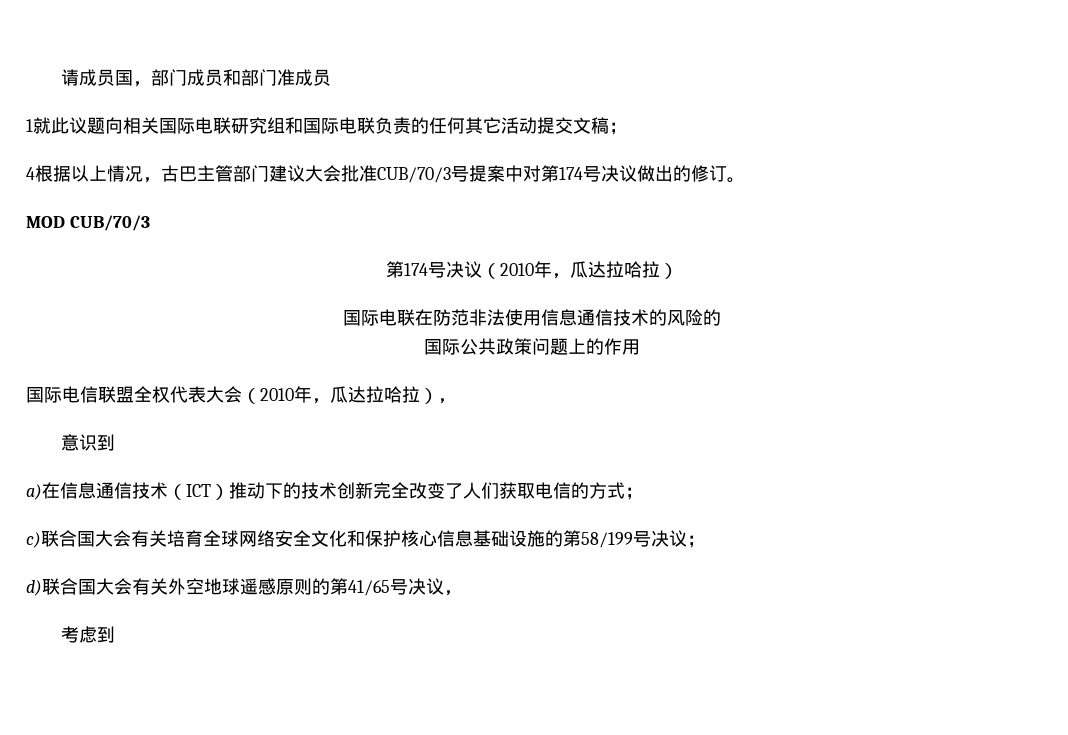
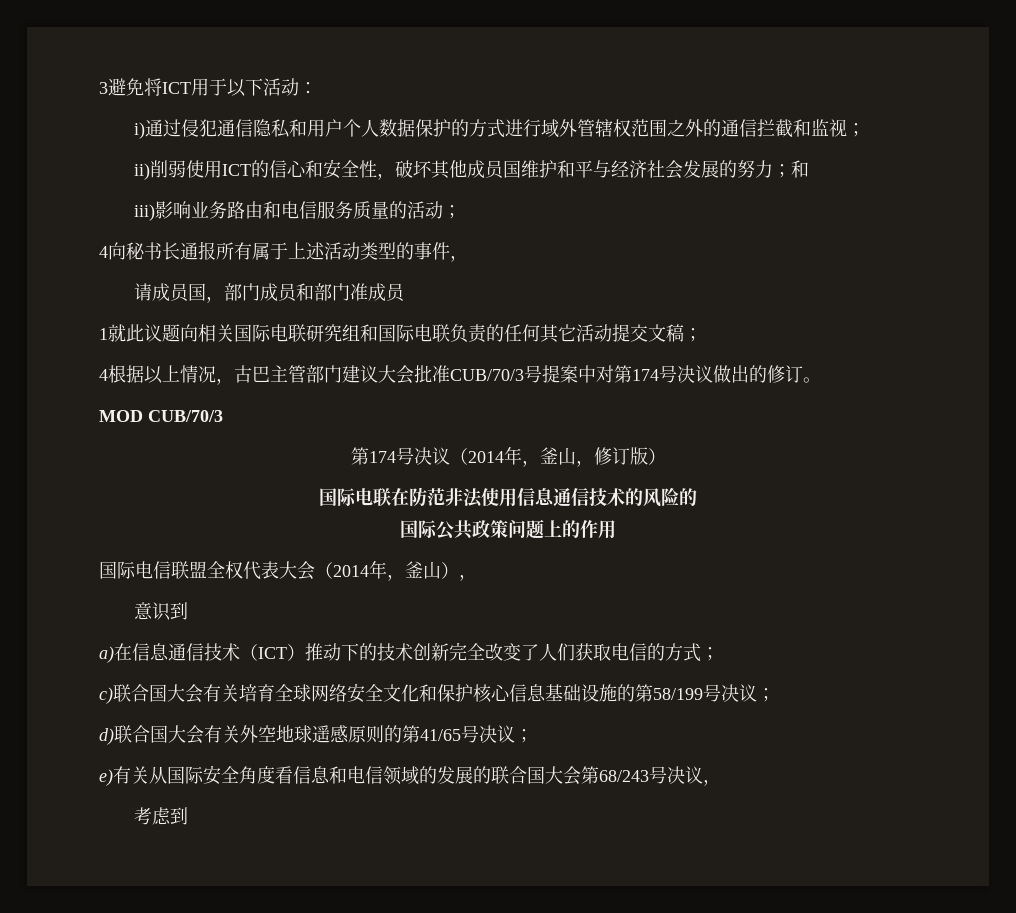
(60, 77) none -> [99,78,317,97] [133,119,865,139] [133,159,809,180] [133,201,461,221] [99,241,468,262] 3避免将ICT用于以下活动： // i)通过侵犯通信隐私和用户个人数据保护的方式进行域外管辖权范围之外的通信拦截和监视； // ii)削弱使用ICT的信心和安全性，破坏其他成员国维护和平与经济社会发展的努力；和 // iii)影响业务路由和电信服务质量的活动； // 4向秘书长通报所有属于上述活动类型的事件， //
[500,261,660,279] 2010年，瓜达拉哈拉 -> [467,446,648,467] 2014年，釜山，修订版
[260,386,420,404] 2010年，瓜达拉哈拉 -> [333,560,441,581] 2014年，釜山
(444, 586) none -> [515,729,533,743] [99,765,703,786] ； // e)有关从国际安全角度看信息和电信领域的发展的联合国大会第68/243号决议

